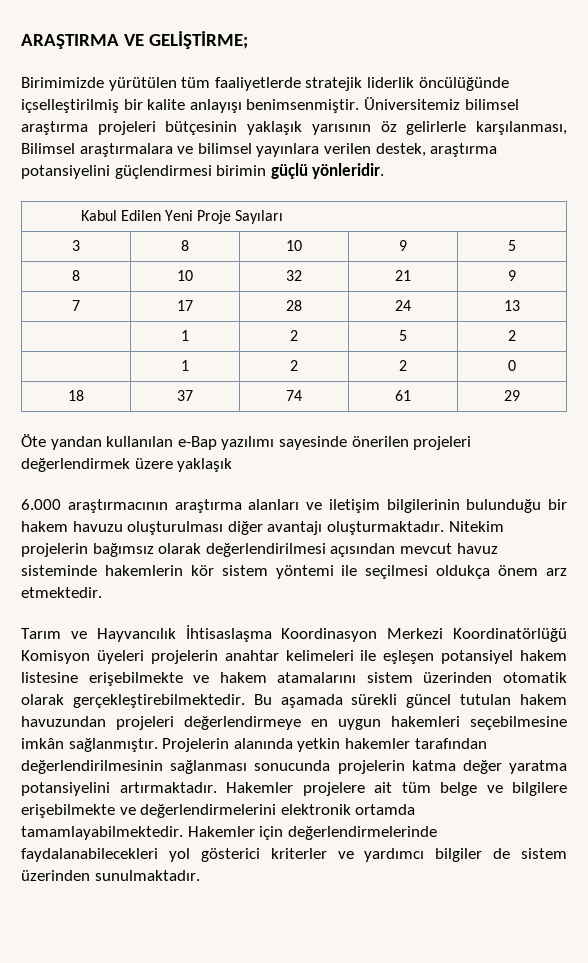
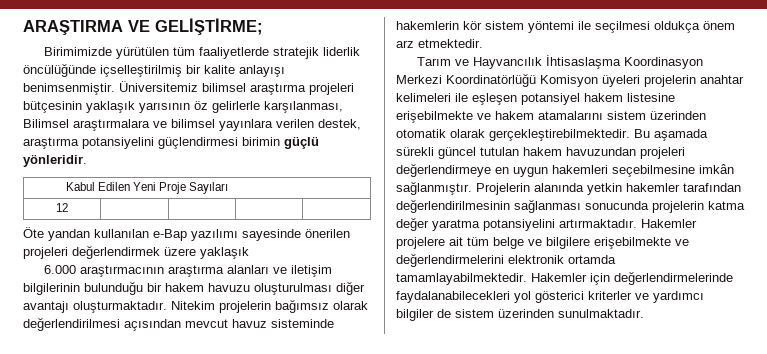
[72,240,80,251] [181,240,189,251] [286,240,302,251] [399,240,407,251] [508,240,516,251] [72,270,80,281] [177,270,193,281] [286,270,302,281] [395,270,411,281] [508,270,516,281] [72,300,80,311] [177,300,193,311] [286,300,302,311] [395,300,411,311] [504,300,520,311] [181,330,189,341] [290,330,298,341] [399,330,407,341] [508,330,516,341] [181,360,189,371] [290,360,298,371] [399,360,407,371] [508,360,516,371] [68,390,84,401] [177,390,193,401] [286,390,302,401] [395,390,411,401] [504,390,520,401] 3 | 8 | 10 | 9 | 5 // 8 | 10 | 32 | 21 | 9 // 7 | 17 | 28 | 24 | 13 // | 1 | 2 | 5 | 2 // | 1 | 2 | 2 | 0 // 18 | 37 | 74 | 61 | 29 -> [56,203,68,212] 12 | | | |

